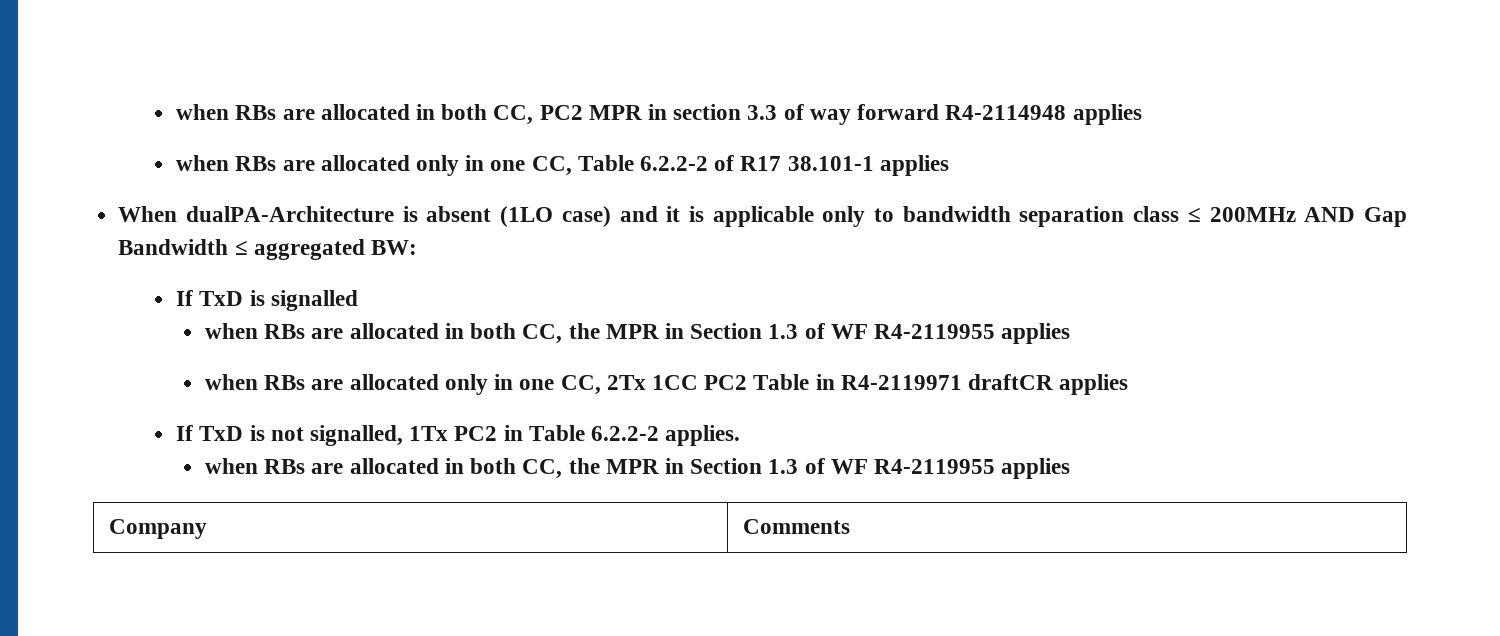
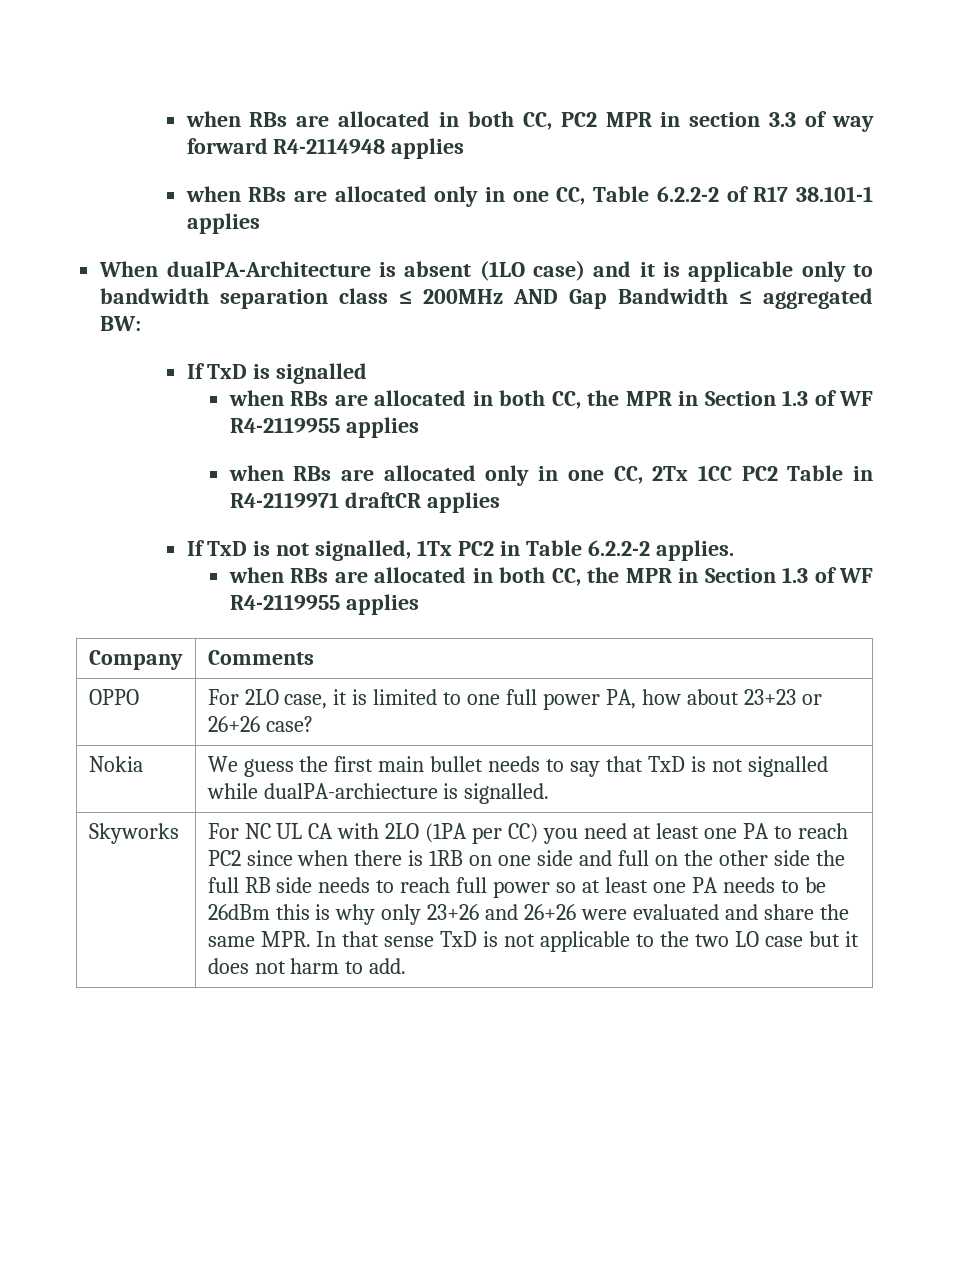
(850, 526) none -> [88,689,139,705] [207,689,822,710] [207,716,313,732] [88,756,143,772] [207,756,828,777] [206,783,550,804] [88,823,179,844] [207,823,848,844] [207,850,845,866] [207,877,826,898] [207,904,849,925] [207,931,859,952] [207,958,407,974] // OPPO | For 2LO case, it is limited to one full power PA, how about 23+23 or 26+26 case? // Nokia | We guess the first main bullet needs to say that TxD is not signalled while dualPA-archiecture is signalled. // Skyworks | For NC UL CA with 2LO (1PA per CC) you need at least one PA to reach PC2 since when there is 1RB on one side and full on the other side the full RB side needs to reach full power so at least one PA needs to be 26dBm this is why only 23+26 and 26+26 were evaluated and share the same MPR. In that sense TxD is not applicable to the two LO case but it does not harm to add.

